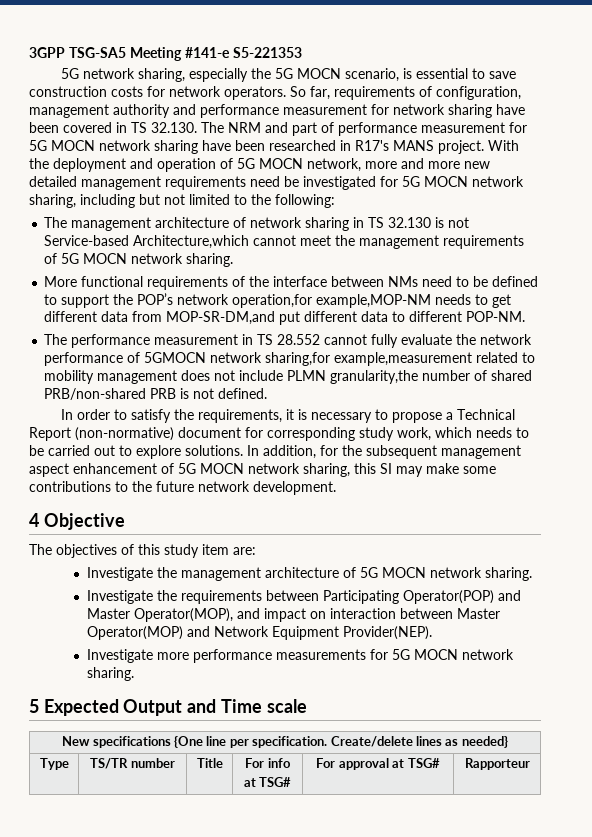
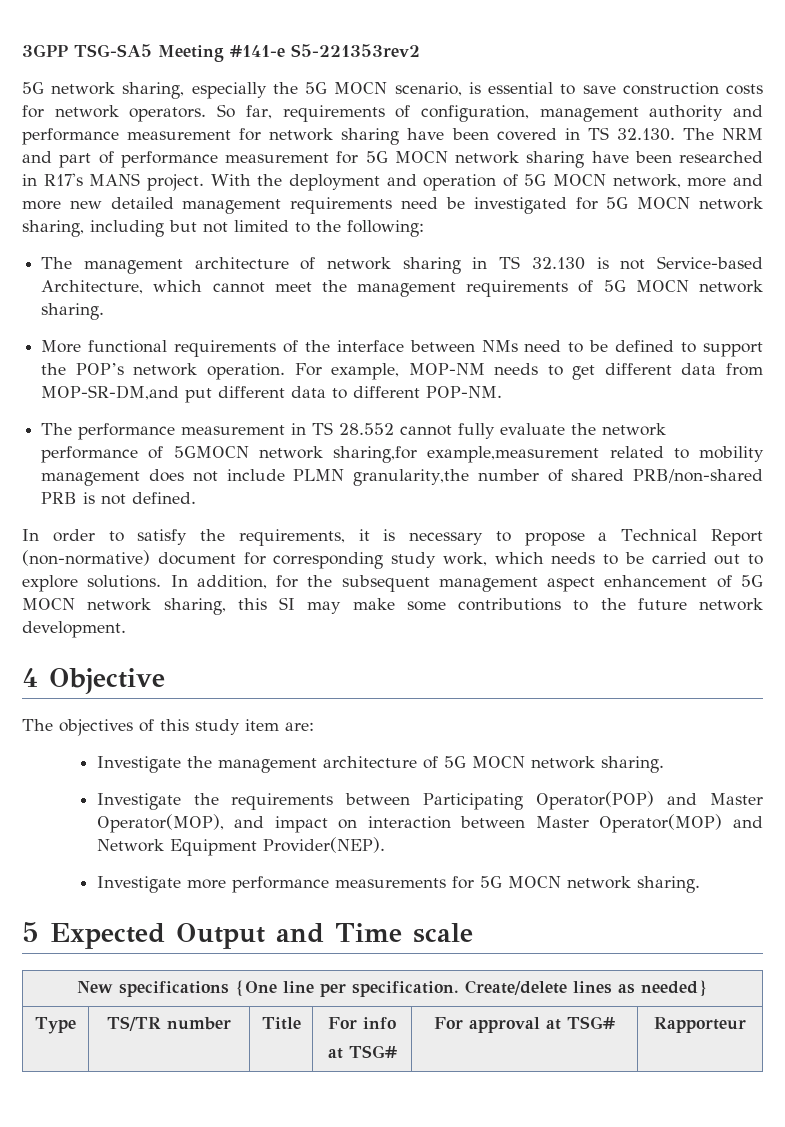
[233,47,302,58] S5-221353 -> [291,44,420,57] S5-221353rev2
[133,235,250,249] Architecture,which -> [41,280,203,294] Architecture, which
[232,294,432,308] operation,for example,MOP-NM -> [206,363,485,380] operation. For example, MOP-NM

